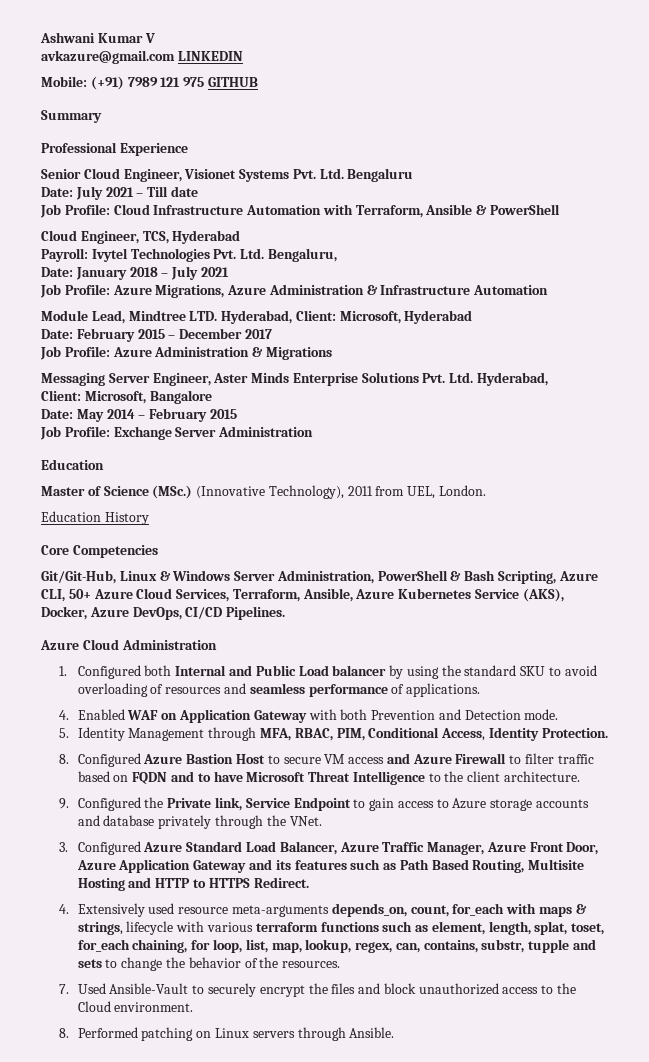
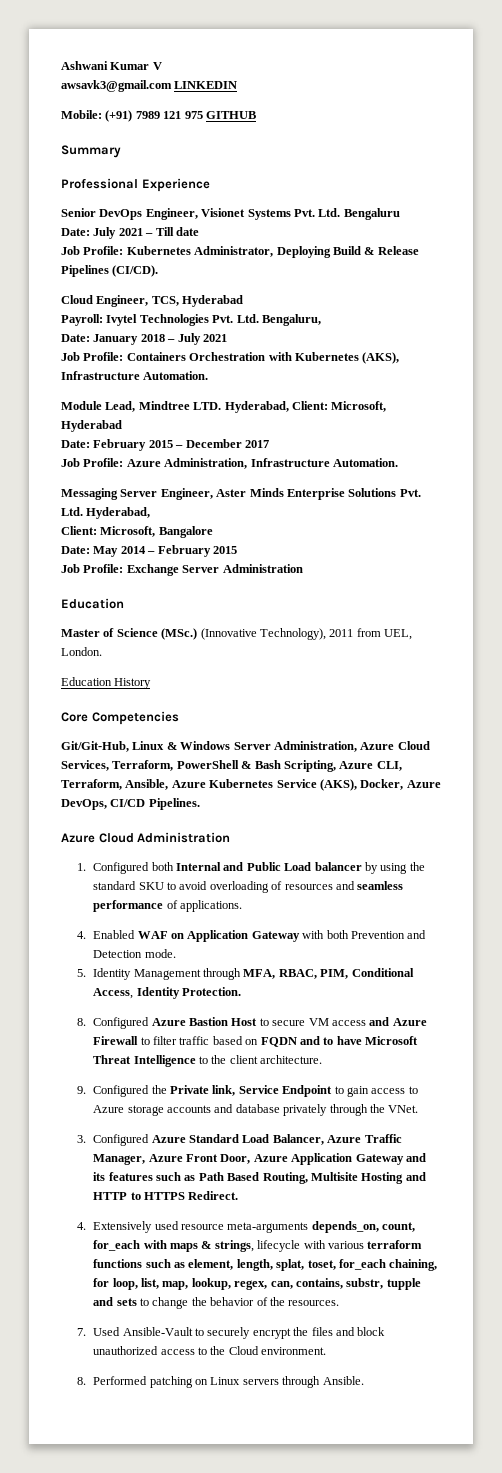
[41,50,175,64] avkazure@gmail.com -> [61,80,172,92] awsavk3@gmail.com
[83,168,120,179] Cloud -> [99,209,143,220] DevOps
[113,204,561,218] Cloud Infrastructure Automation with Terraform, Ansible & PowerShell -> [126,246,419,258] [61,265,159,277] Kubernetes Administrator, Deploying Build & Release Pipelines (CI/CD).
[112,284,549,298] Azure Migrations, Azure Administration & Infrastructure Automation -> [126,352,400,364] [61,371,209,380] Containers Orchestration with Kubernetes (AKS), Infrastructure Automation.
[154,346,332,360] Administration & Migrations -> [164,458,398,469] Administration, Infrastructure Automation.
(374, 577) none -> [360,741,430,750] [61,760,174,771] Azure Cloud Services, Terraform,
[68,588,230,602] 50+ Azure Cloud Services, -> (402, 766) none

